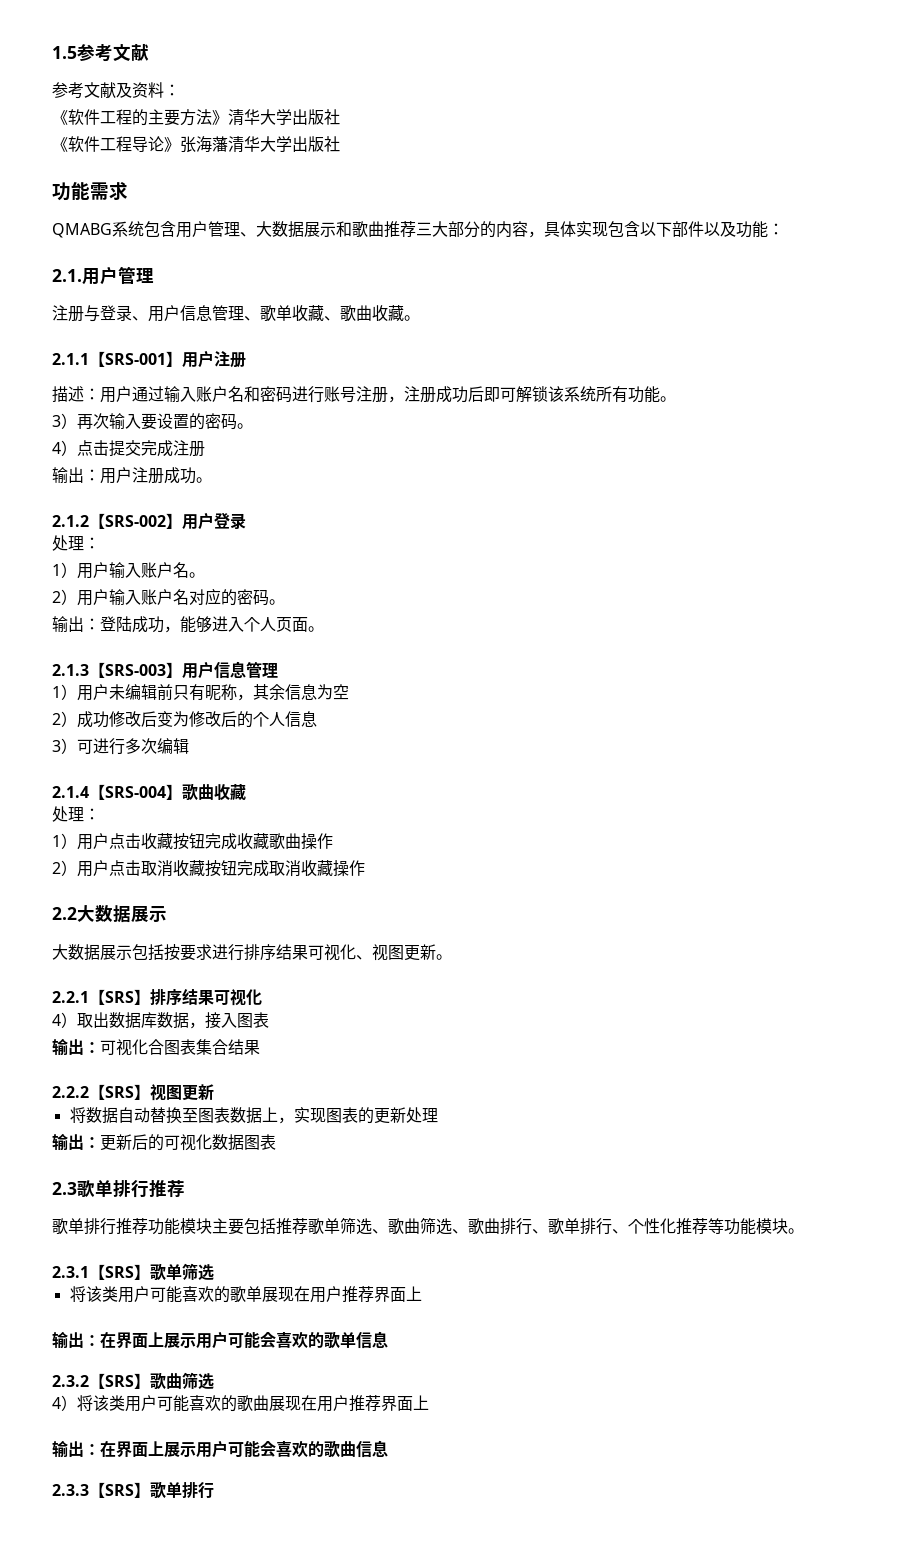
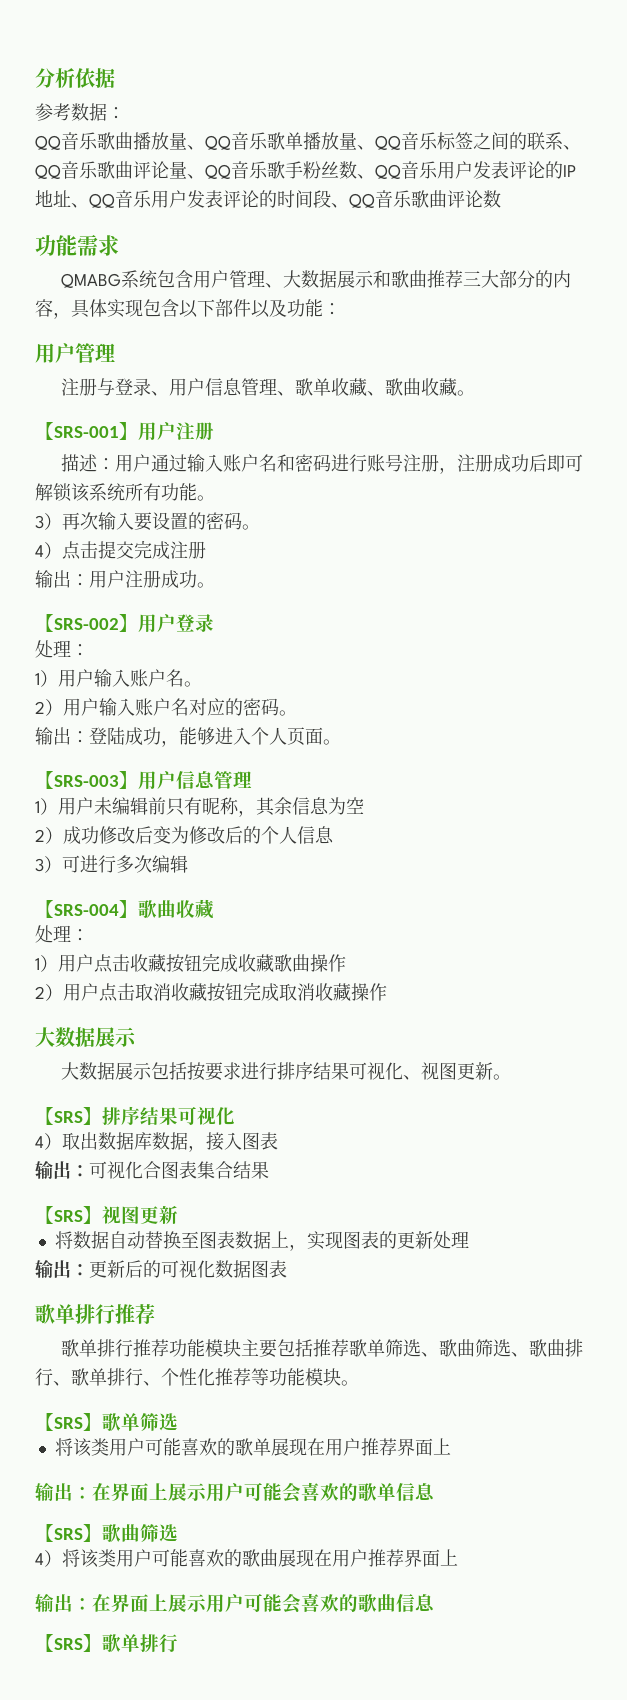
[52,43,149,62] [52,82,180,99] [52,109,340,126] [52,136,340,153] 1.5参考文献 // 参考文献及资料： // 《软件工程的主要方法》清华大学出版社 // 《软件工程导论》张海藩清华大学出版社 -> [35,68,115,88] [35,103,125,121] [35,132,581,150] [35,161,576,179] [35,190,501,208] 分析依据 // 参考数据： // QQ音乐歌曲播放量、QQ音乐歌单播放量、QQ音乐标签之间的联系、QQ音乐歌曲评论量、QQ音乐歌手粉丝数、QQ音乐用户发表评论的IP地址、QQ音乐用户发表评论的时间段、QQ音乐歌曲评论数
[52,269,82,282] 2.1. -> (341, 309) none
[52,353,89,365] 2.1.1 -> (475, 393) none
[52,515,89,527] 2.1.2 -> (215, 585) none
[52,664,89,676] 2.1.3 -> (341, 742) none
[52,786,89,798] 2.1.4 -> (188, 864) none
[52,907,77,920] 2.2 -> (387, 992) none
[52,991,89,1003] 2.2.1 -> (511, 1077) none
[52,1086,89,1098] 2.2.2 -> (269, 1170) none
[52,1182,77,1195] 2.3 -> (287, 1269) none
[52,1266,89,1278] 2.3.1 -> (359, 1383) none
[52,1375,89,1387] 2.3.2 -> (435, 1492) none
[52,1484,89,1496] 2.3.3 -> (435, 1603) none

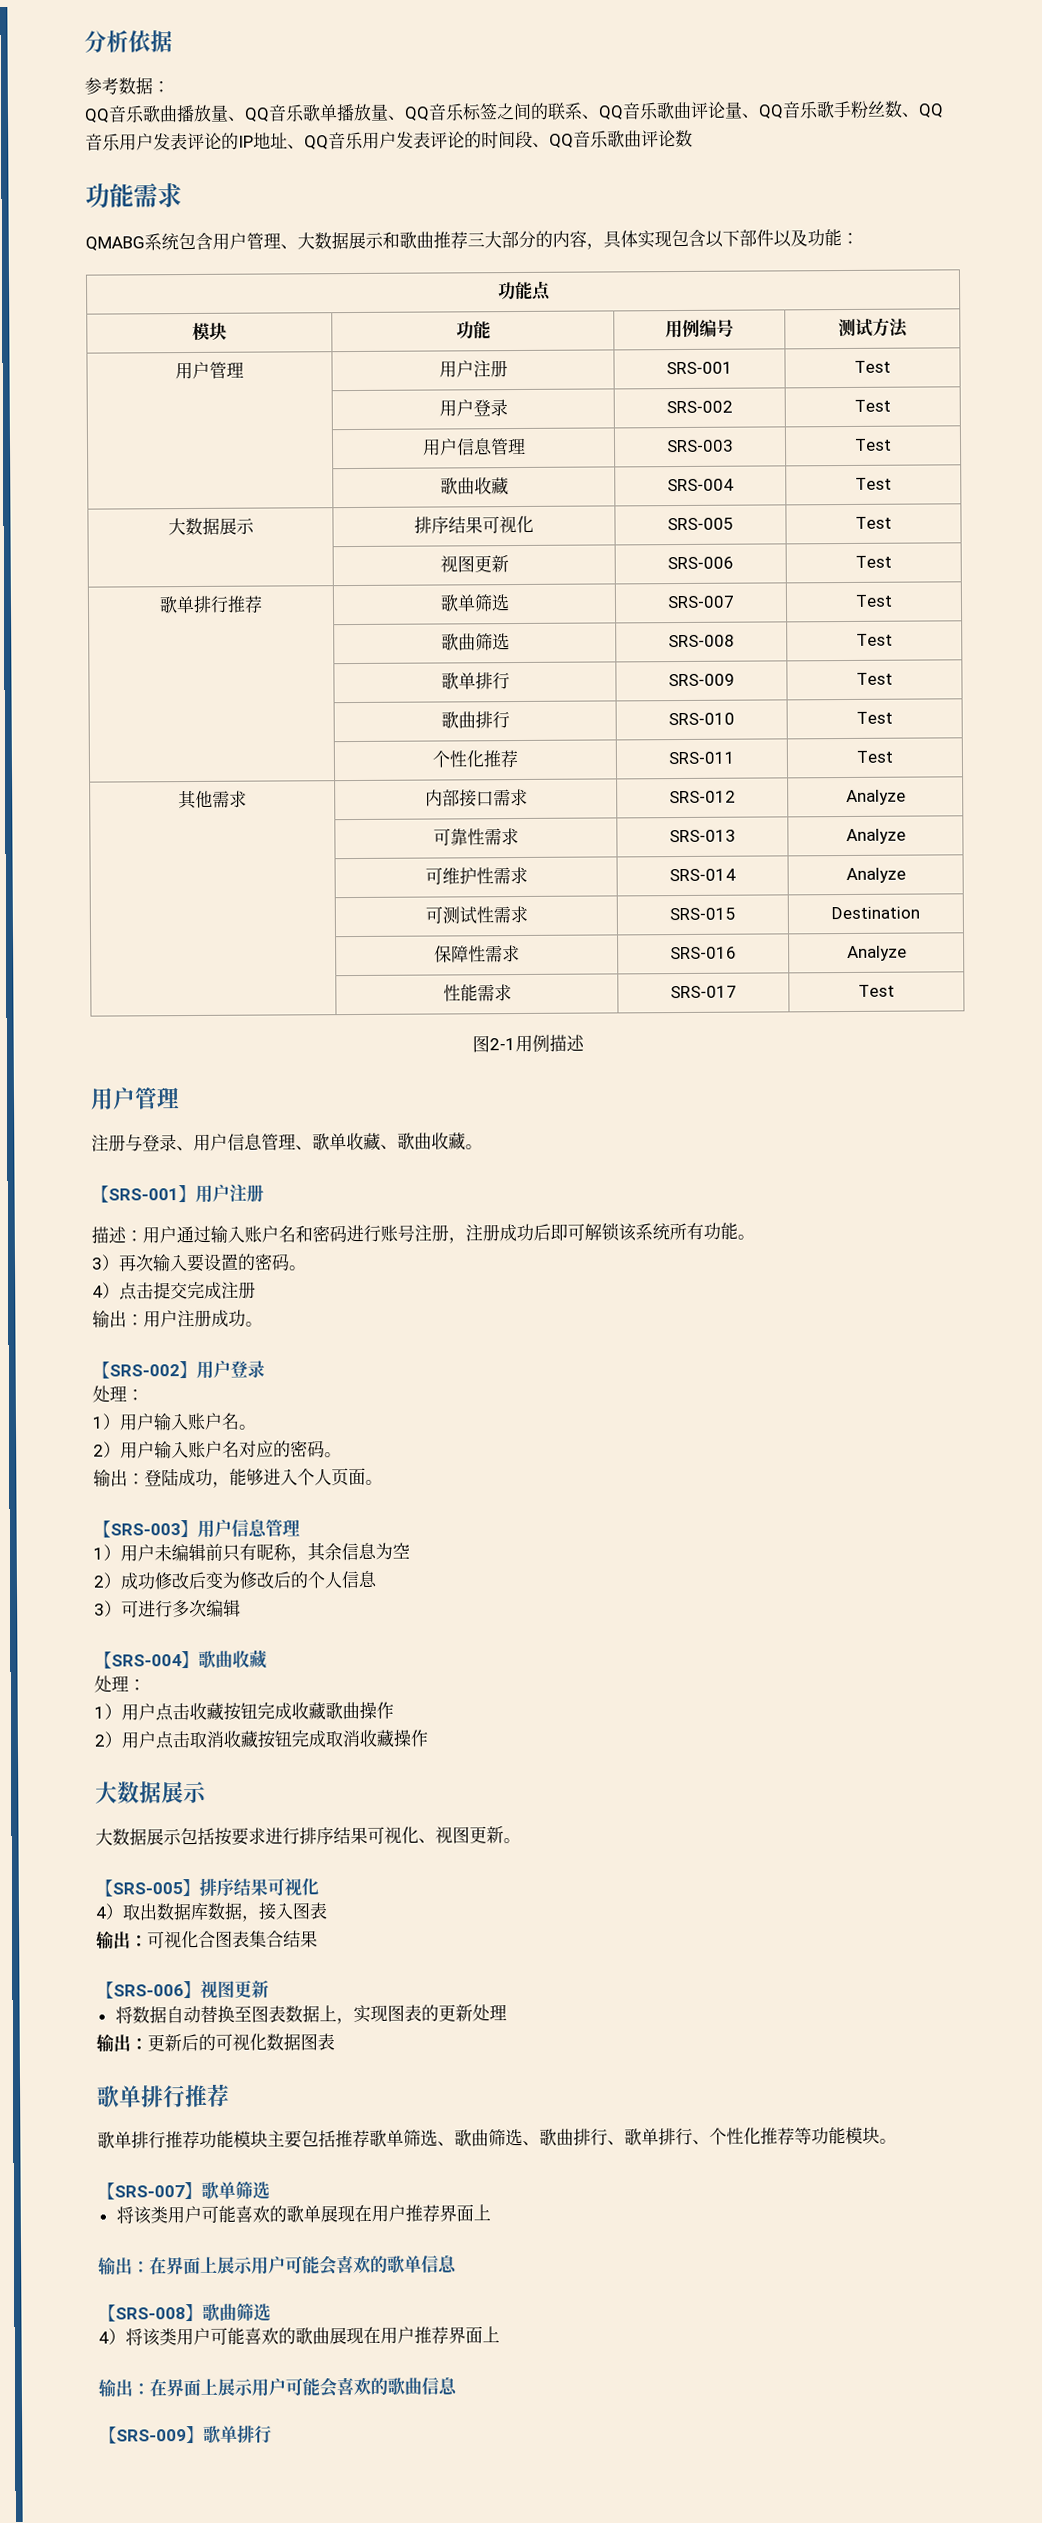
(341, 309) none -> [497,280,551,301] [192,322,227,340] [455,321,491,339] [665,319,734,339] [838,317,909,338] [175,361,244,380] [438,360,508,378] [666,361,733,375] [854,360,891,373] [438,399,508,417] [666,400,733,414] [854,399,891,412] [421,437,526,456] [666,439,734,453] [854,438,892,451] [439,477,509,496] [667,478,734,492] [855,477,892,490] [167,517,255,536] [413,515,534,534] [667,517,734,531] [855,516,892,529] [439,555,509,573] [667,556,734,570] [855,555,892,568] [159,595,263,614] [439,594,510,612] [667,595,735,609] [855,594,893,607] [440,633,510,651] [668,634,735,648] [856,633,893,646] [440,672,510,690] [668,673,735,687] [856,672,893,685] [440,711,510,729] [668,712,735,726] [856,711,893,724] [431,750,518,769] [668,751,735,765] [856,750,893,763] [178,789,247,810] [424,788,528,808] [669,790,736,804] [845,789,906,806] [432,828,519,846] [669,829,736,843] [845,828,906,845] [424,866,528,885] [669,868,736,882] [845,867,906,884] [424,905,528,925] [669,907,736,921] [831,906,920,920] [433,945,520,963] [670,946,737,960] [846,945,907,962] [442,984,512,1002] [670,985,737,999] [858,984,895,997] [471,1034,585,1053] // 功能点 // 模块 | 功能 | 用例编号 | 测试方法 // 用户管理 | 用户注册 | SRS-001 | Test // | 用户登录 | SRS-002 | Test // | 用户信息管理 | SRS-003 | Test // | 歌曲收藏 | SRS-004 | Test // 大数据展示 | 排序结果可视化 | SRS-005 | Test // | 视图更新 | SRS-006 | Test // 歌单排行推荐 | 歌单筛选 | SRS-007 | Test // | 歌曲筛选 | SRS-008 | Test // | 歌单排行 | SRS-009 | Test // | 歌曲排行 | SRS-010 | Test // | 个性化推荐 | SRS-011 | Test // 其他需求 | 内部接口需求 | SRS-012 | Analyze // | 可靠性需求 | SRS-013 | Analyze // | 可维护性需求 | SRS-014 | Analyze // | 可测试性需求 | SRS-015 | Destination // | 保障性需求 | SRS-016 | Analyze // | 性能需求 | SRS-017 | Test // 图2-1用例描述
[54,1111,83,1123] SRS -> [112,1882,183,1895] SRS-005
[54,1210,83,1222] SRS -> [113,1984,184,1997] SRS-006
[54,1417,83,1429] SRS -> [114,2185,185,2198] SRS-007
[54,1528,83,1540] SRS -> [115,2307,186,2320] SRS-008
[54,1638,83,1650] SRS -> [116,2429,187,2442] SRS-009

